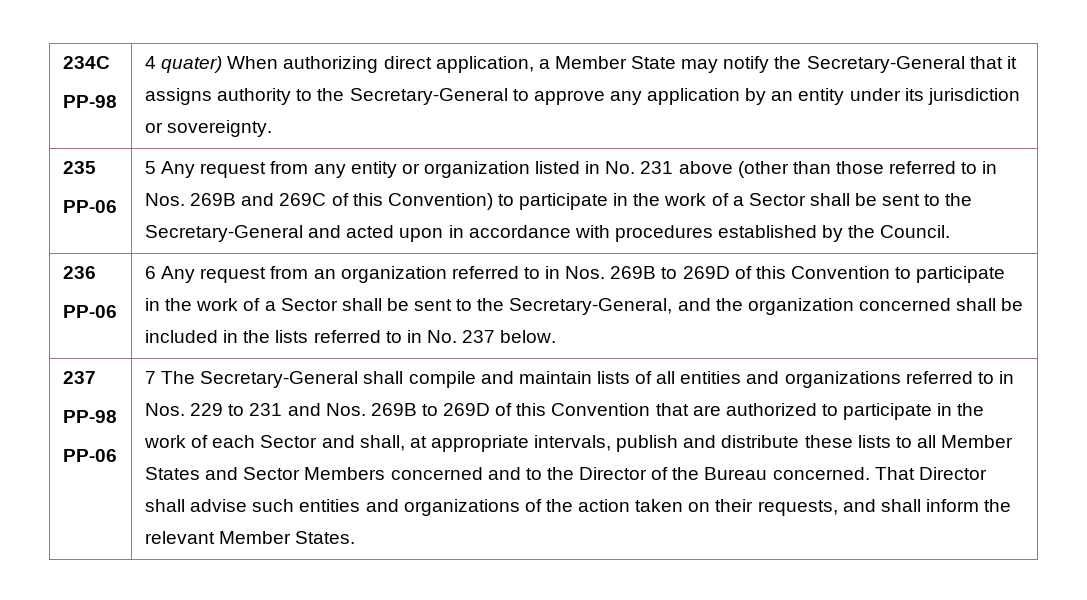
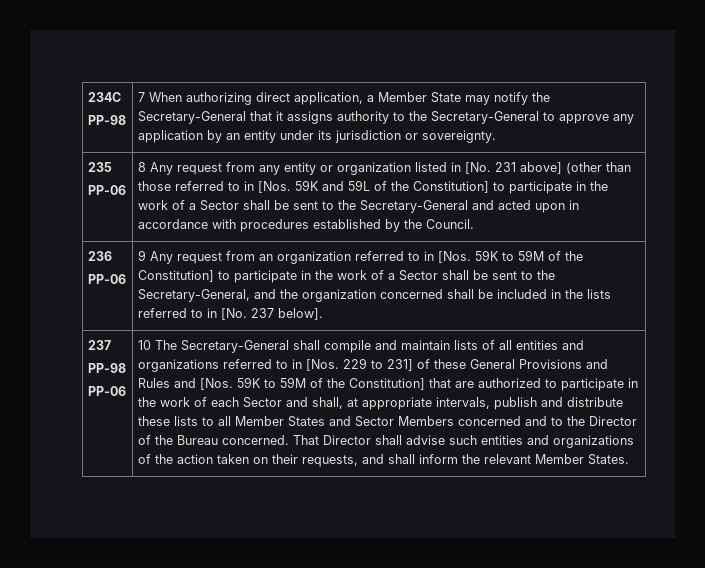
[144,56,223,73] 4 quater) -> [137,92,145,102] 7
[144,161,156,174] 5 -> [137,162,146,172] 8
[605,161,733,174] No. 231 above -> [464,162,562,174] [No. 231 above]
[144,193,493,210] Nos. 269B and 269C of this Convention) -> [257,180,489,193] [Nos. 59K and 59L of the Constitution]
[144,266,156,279] 6 -> [137,250,146,261] 9
[565,266,890,279] Nos. 269B to 269D of this Convention -> [437,250,583,263] [137,270,214,282] [Nos. 59K to 59M of the Constitution]
[426,330,557,343] No. 237 below. -> [220,308,323,320] [No. 237 below].
[144,371,156,384] 7 -> [137,340,151,350] 10
[144,403,185,416] Nos. -> [305,359,339,371] [Nos.
[249,403,651,416] 231 and Nos. 269B to 269D of this Convention -> [386,359,608,371] [137,377,425,390] 231] of these General Provisions and Rules and [Nos. 59K to 59M of the Constitution]

